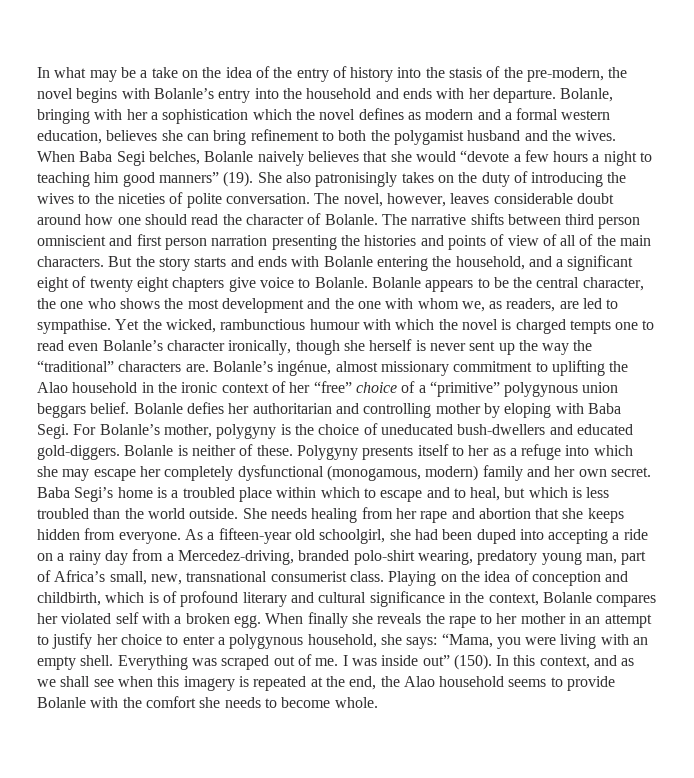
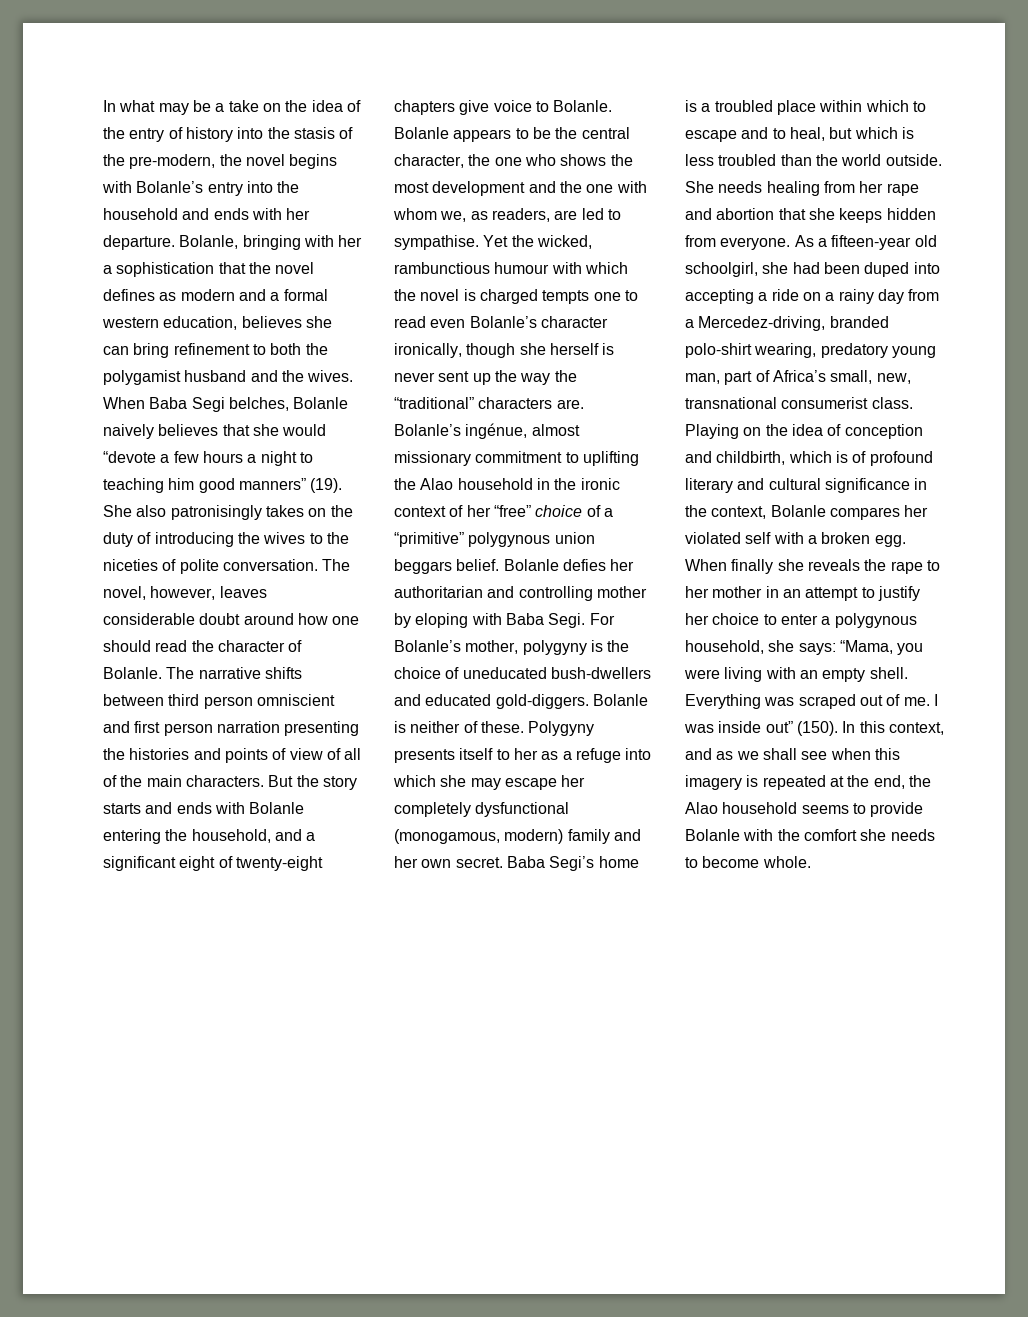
[252,109,292,120] which -> [218,262,246,274] that
[89,277,169,292] twenty eight -> [235,856,323,871] twenty-eight

